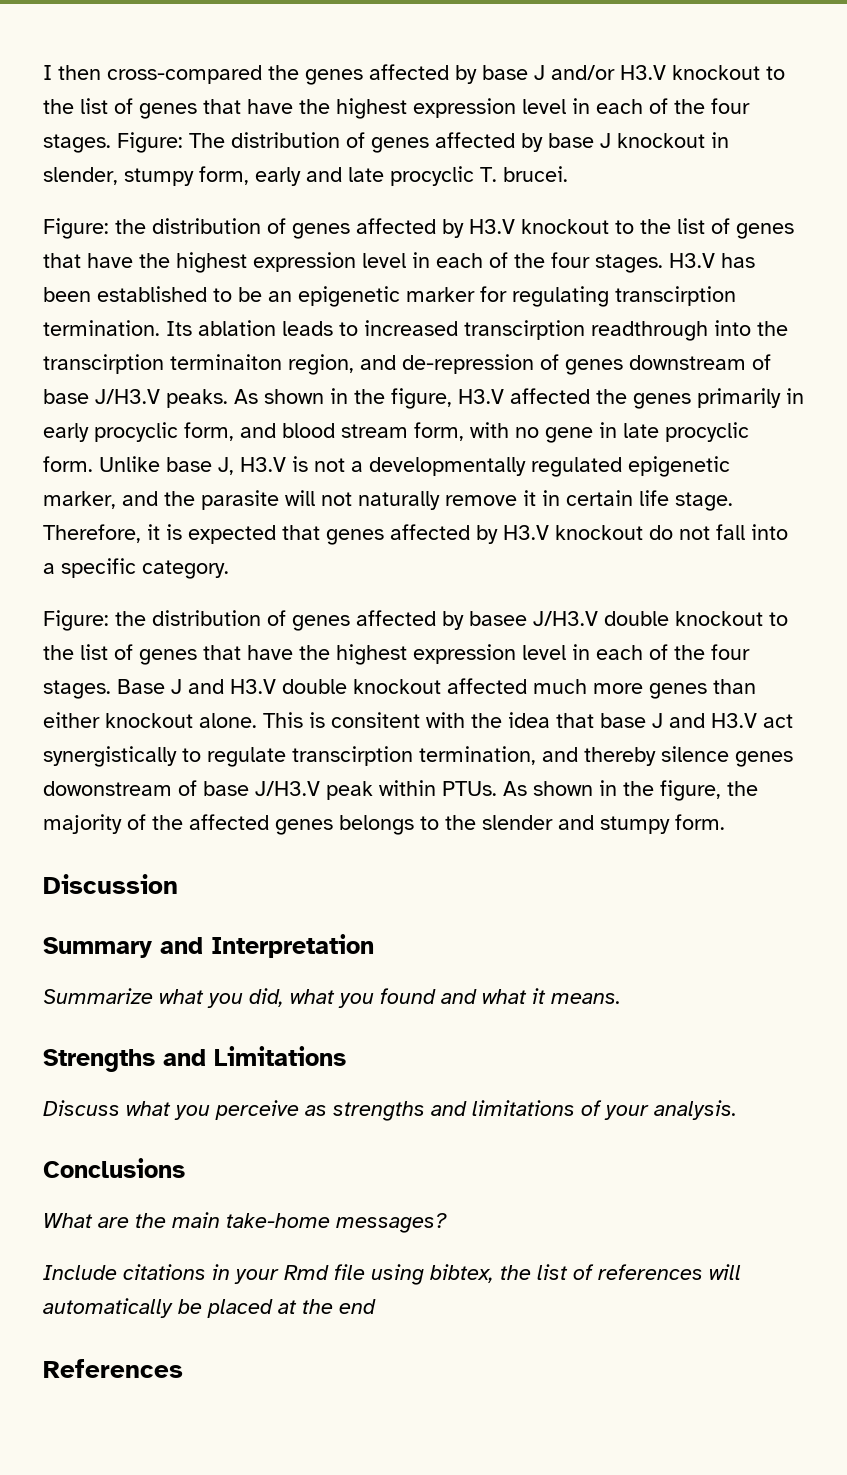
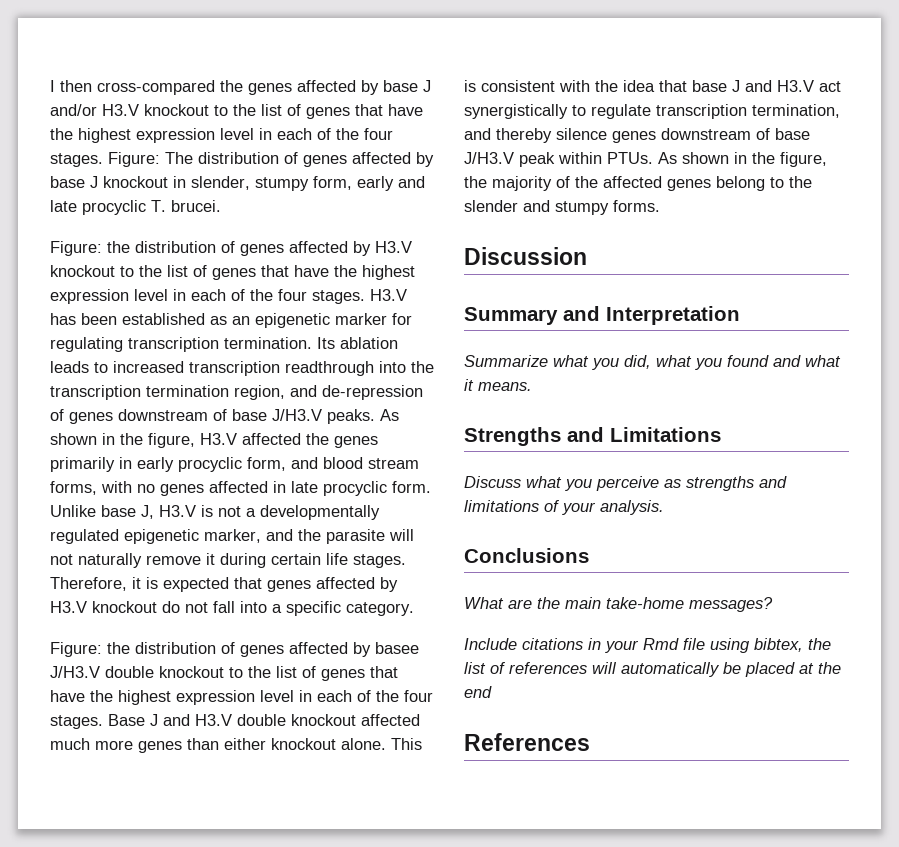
[213,287,262,302] to be -> [210,316,227,325] as
[615,286,736,306] transcirption -> [128,337,219,352] transcription
[464,320,585,340] transcirption -> [189,361,280,376] transcription
[43,354,282,374] transcirption terminaiton -> [50,385,229,400] transcription termination
[414,422,464,441] form, -> [50,481,97,495] forms,
[545,427,593,443] gene -> [160,481,268,496] genes affected
[542,490,560,506] in -> [220,553,266,568] during
[675,492,733,511] stage. -> [353,554,406,568] stages.
[331,712,420,728] consitent -> [481,80,555,92] consistent
[292,746,413,766] transcirption -> [656,104,747,119] transcription
[43,781,172,796] dowonstream -> [661,128,751,140] downstream
[339,815,414,835] belongs -> [716,176,765,191] belong
[675,814,725,830] form. -> [613,200,660,212] forms.

